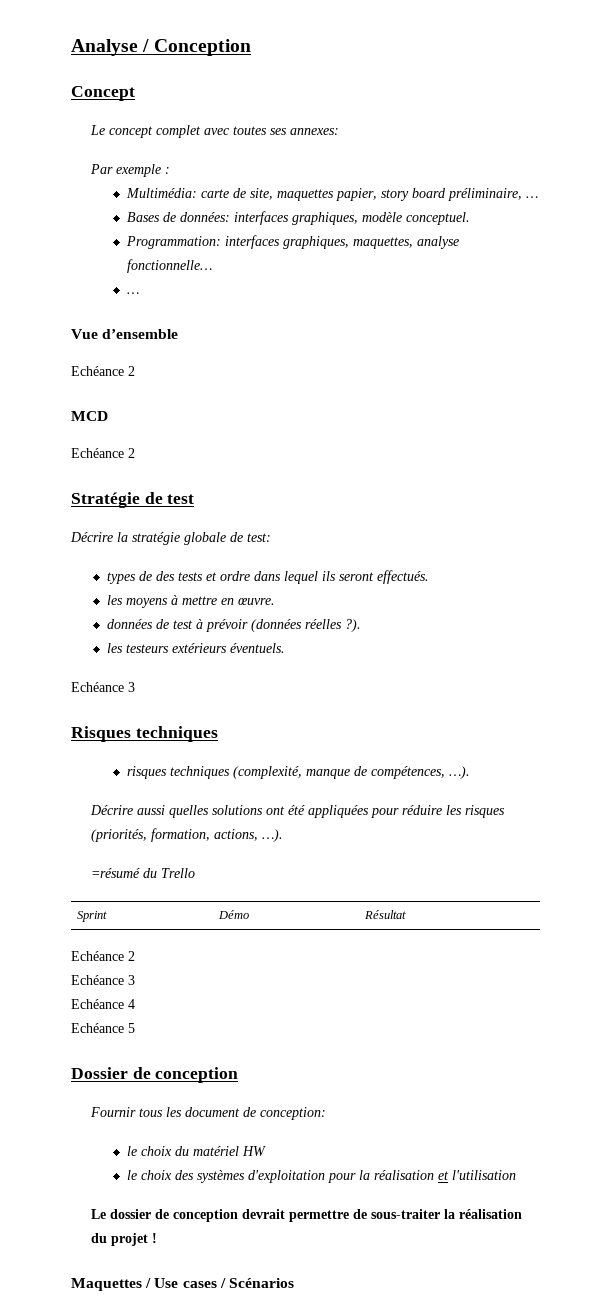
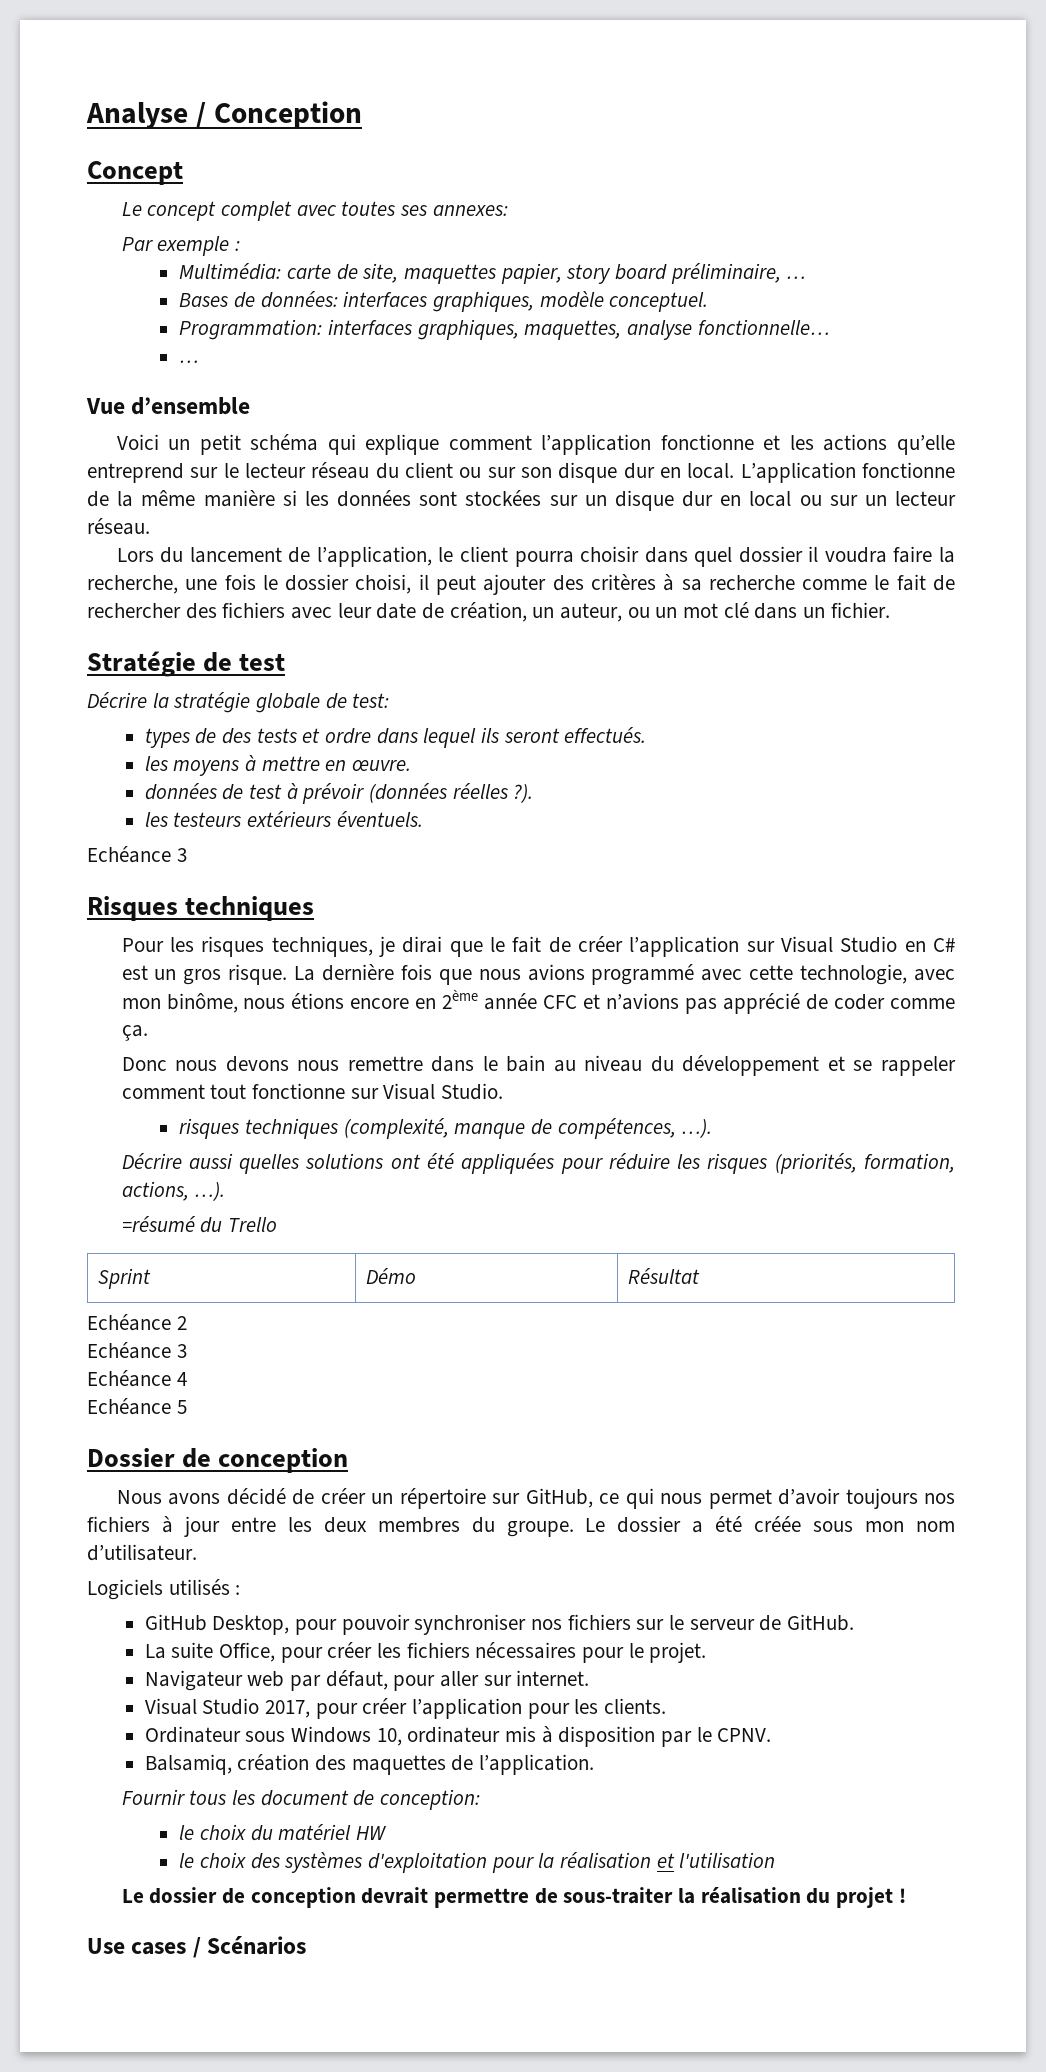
[71,366,135,376] [71,411,108,421] [71,448,135,458] Echéance 2 // MCD // Echéance 2 -> [116,434,956,455] [87,462,955,483] [87,490,956,511] [87,518,150,535] [116,546,956,567] [87,574,955,595] [87,602,890,622] Voici un petit schéma qui explique comment l’application fonctionne et les actions qu’elle entreprend sur le lecteur réseau du client ou sur son disque dur en local. L’application fonctionne de la même manière si les données sont stockées sur un disque dur en local ou sur un lecteur réseau. // Lors du lancement de l’application, le client pourra choisir dans quel dossier il voudra faire la recherche, une fois le dossier choisi, il peut ajouter des critères à sa recherche comme le fait de rechercher des fichiers avec leur date de création, un auteur, ou un mot clé dans un fichier.
(218, 734) none -> [121,936,955,957] [121,964,955,985] [121,989,955,1014] [121,1025,148,1041] [121,1055,956,1076] [121,1083,503,1100] // Pour les risques techniques, je dirai que le fait de créer l’application sur Visual Studio en C# est un gros risque. La dernière fois que nous avions programmé avec cette technologie, avec mon binôme, nous étions encore en 2ème année CFC et n’avions pas apprécié de coder comme ça. // Donc nous devons nous remettre dans le bain au niveau du développement et se rappeler comment tout fonctionne sur Visual Studio.
(239, 1075) none -> [116,1488,955,1509] [87,1516,955,1537] [87,1544,197,1561] [87,1579,241,1600] [144,1614,855,1635] [144,1642,707,1663] [144,1670,590,1691] [144,1698,666,1719] [144,1726,772,1747] [144,1754,594,1775] // Nous avons décidé de créer un répertoire sur GitHub, ce qui nous permet d’avoir toujours nos fichiers à jour entre les deux membres du groupe. Le dossier a été créée sous mon nom d’utilisateur. // Logiciels utilisés : // GitHub Desktop, pour pouvoir synchroniser nos fichiers sur le serveur de GitHub. // La suite Office, pour créer les fichiers nécessaires pour le projet. // Navigateur web par défaut, pour aller sur internet. // Visual Studio 2017, pour créer l’application pour les clients. // Ordinateur sous Windows 10, ordinateur mis à disposition par le CPNV. // Balsamiq, création des maquettes de l’application.
[71,1278,152,1291] Maquettes / -> (906, 1895) none

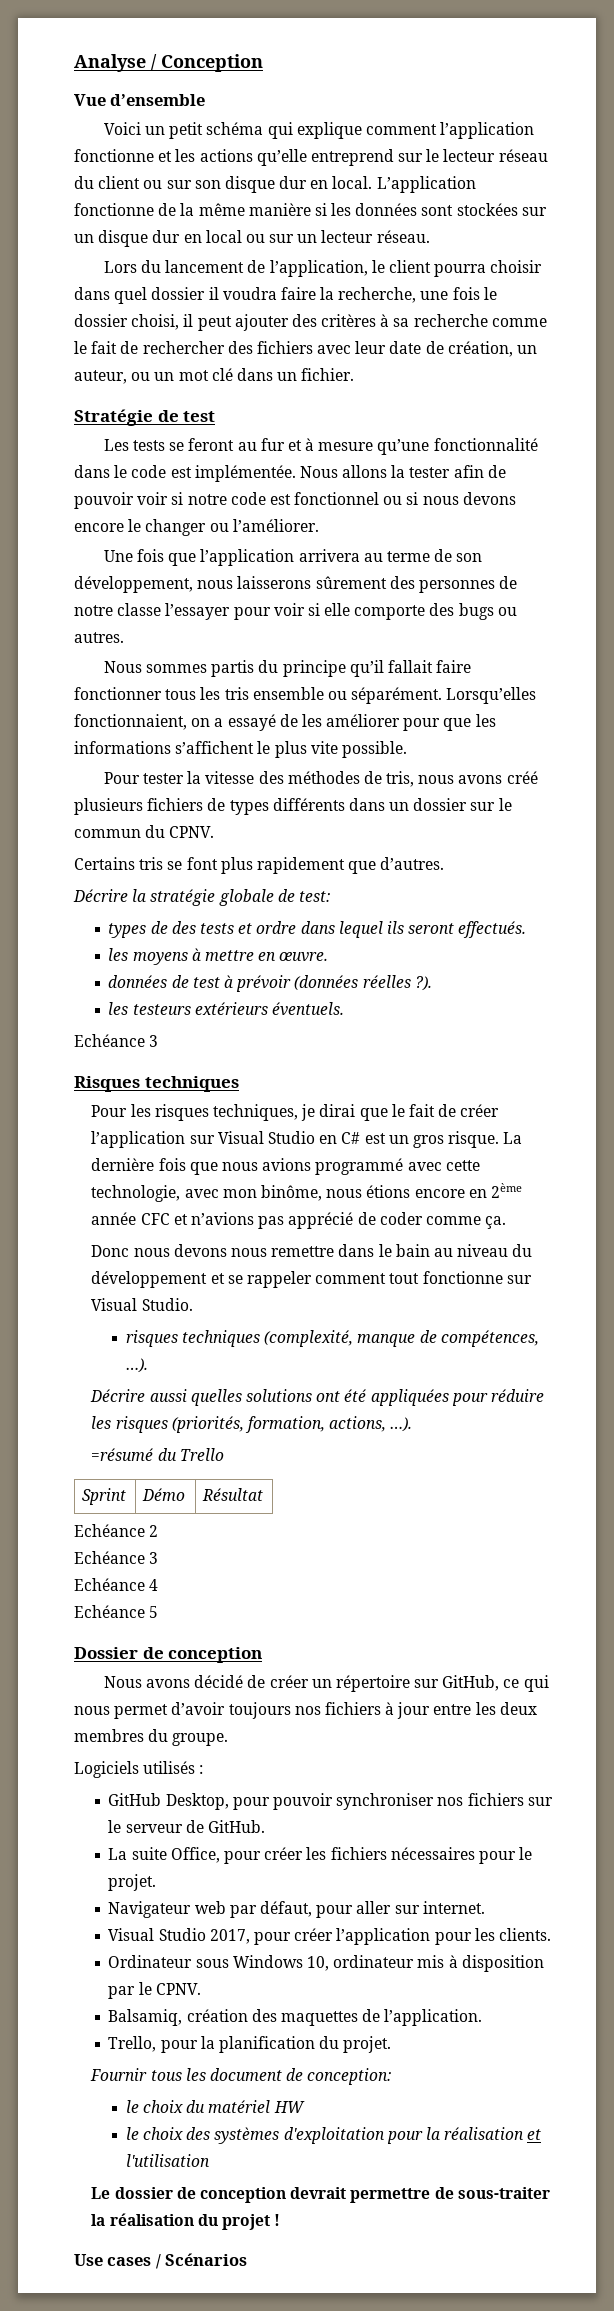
[87,161,183,185] [121,201,508,221] [121,236,240,256] [179,263,807,284] [179,291,709,312] [179,319,830,340] [179,360,200,363] // Concept // Le concept complet avec toutes ses annexes: // Par exemple : // Multimédia: carte de site, maquettes papier, story board préliminaire, … // Bases de données: interfaces graphiques, modèle conceptuel. // Programmation: interfaces graphiques, maquettes, analyse fonctionnelle… // … -> (263, 63) none
(286, 662) none -> [103,438,538,455] [74,465,506,482] [74,492,516,509] [74,519,319,536] [103,549,483,566] [74,576,518,593] [74,603,517,620] [74,632,124,643] [103,660,472,677] [74,687,537,704] [74,714,496,731] [74,741,407,758] [103,771,538,787] [74,798,512,815] [74,825,215,838] [74,857,445,874] // Les tests se feront au fur et à mesure qu’une fonctionnalité dans le code est implémentée. Nous allons la tester afin de pouvoir voir si notre code est fonctionnel ou si nous devons encore le changer ou l’améliorer. // Une fois que l’application arrivera au terme de son développement, nous laisserons sûrement des personnes de notre classe l’essayer pour voir si elle comporte des bugs ou autres. // Nous sommes partis du principe qu’il fallait faire fonctionner tous les tris ensemble ou séparément. Lorsqu’elles fonctionnaient, on a essayé de les améliorer pour que les informations s’affichent le plus vite possible. // Pour tester la vitesse des méthodes de tris, nous avons créé plusieurs fichiers de types différents dans un dossier sur le commun du CPNV. // Certains tris se font plus rapidement que d’autres.
[585,1516,955,1533] [87,1544,197,1561] Le dossier a été créée sous mon nom d’utilisateur. -> (229, 1739) none
(594, 1764) none -> [108,2036,392,2053] // Trello, pour la planification du projet.

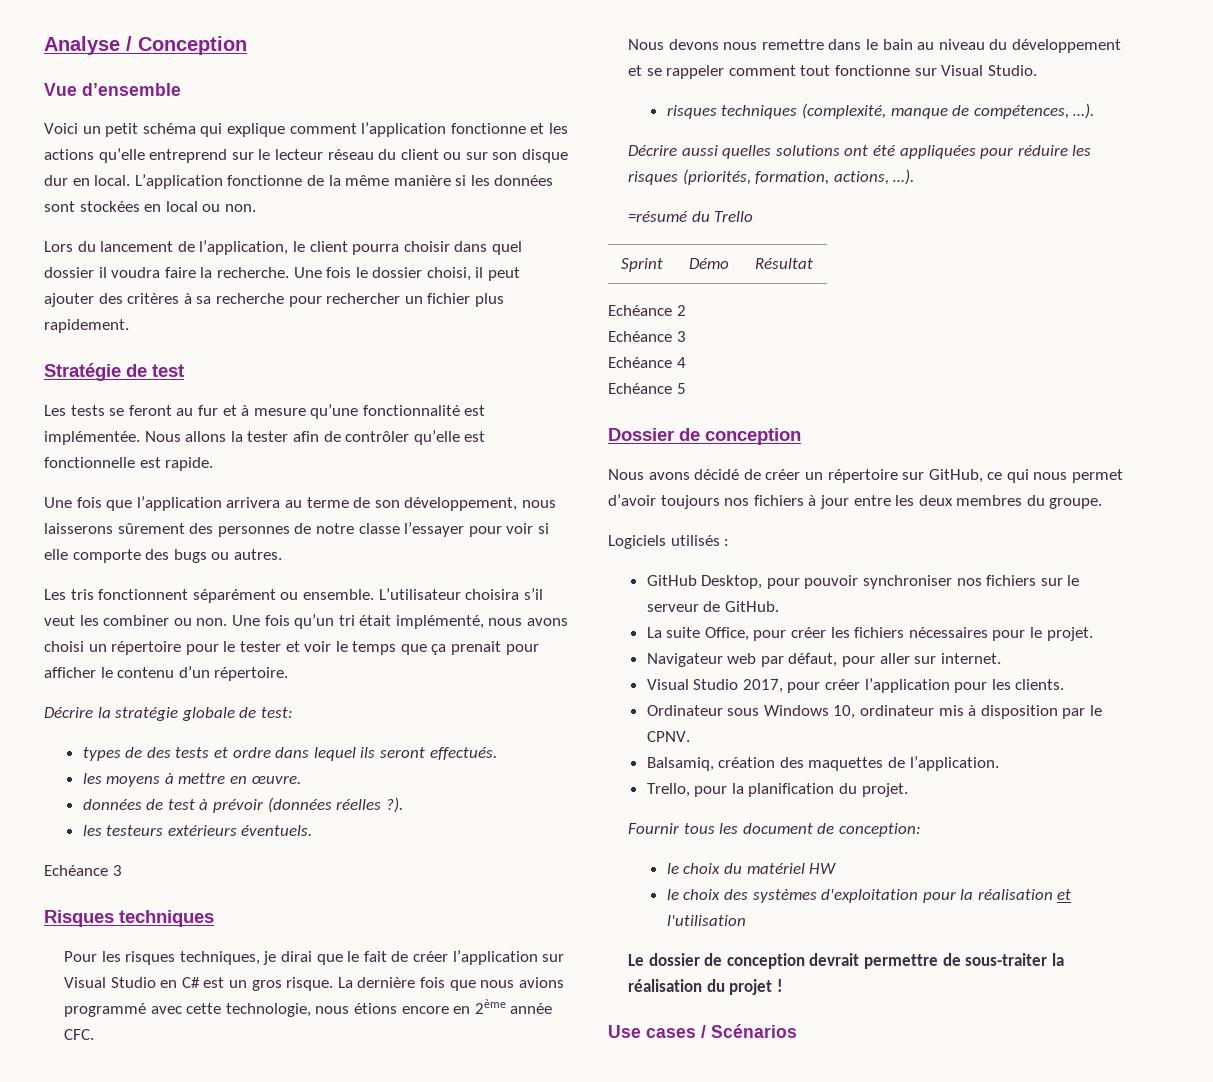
[521,207,547,216] [74,230,430,247] sur un disque dur en local ou sur un lecteur réseau. -> [144,201,256,212] en local ou non.
[338,287,449,303] recherche, une -> [216,267,322,278] recherche. Une
[491,318,547,327] [74,341,538,357] [74,368,355,384] comme le fait de rechercher des fichiers avec leur date de création, un auteur, ou un mot clé dans un fichier. -> [288,293,504,307] [44,319,129,333] pour rechercher un fichier plus rapidement.
[74,465,167,478] dans le code -> (460, 410) none
[74,492,516,509] [74,519,319,536] pouvoir voir si notre code est fonctionnel ou si nous devons encore le changer ou l’améliorer. -> [345,430,486,445] [44,457,214,471] contrôler qu’elle est fonctionnelle est rapide.
[103,660,472,677] [74,687,537,704] [74,714,496,731] [74,741,407,758] [103,771,538,787] [74,798,512,815] [74,825,215,838] [74,857,445,874] Nous sommes partis du principe qu’il fallait faire fonctionner tous les tris ensemble ou séparément. Lorsqu’elles fonctionnaient, on a essayé de les améliorer pour que les informations s’affichent le plus vite possible. // Pour tester la vitesse des méthodes de tris, nous avons créé plusieurs fichiers de types différents dans un dossier sur le commun du CPNV. // Certains tris se font plus rapidement que d’autres. -> [44,588,543,603] [44,614,569,629] [44,641,539,655] [44,666,289,681] Les tris fonctionnent séparément ou ensemble. L’utilisateur choisira s’il veut les combiner ou non. Une fois qu’un tri était implémenté, nous avons choisi un répertoire pour le tester et voir le temps que ça prenait pour afficher le contenu d’un répertoire.
[184,1185,322,1201] avec mon binôme, -> (311, 1010) none
[140,1212,507,1229] [91,1245,170,1257] CFC et n’avions pas apprécié de coder comme ça. // Donc nous -> [64,1029,95,1040] [628,39,665,50] CFC. // Nous

